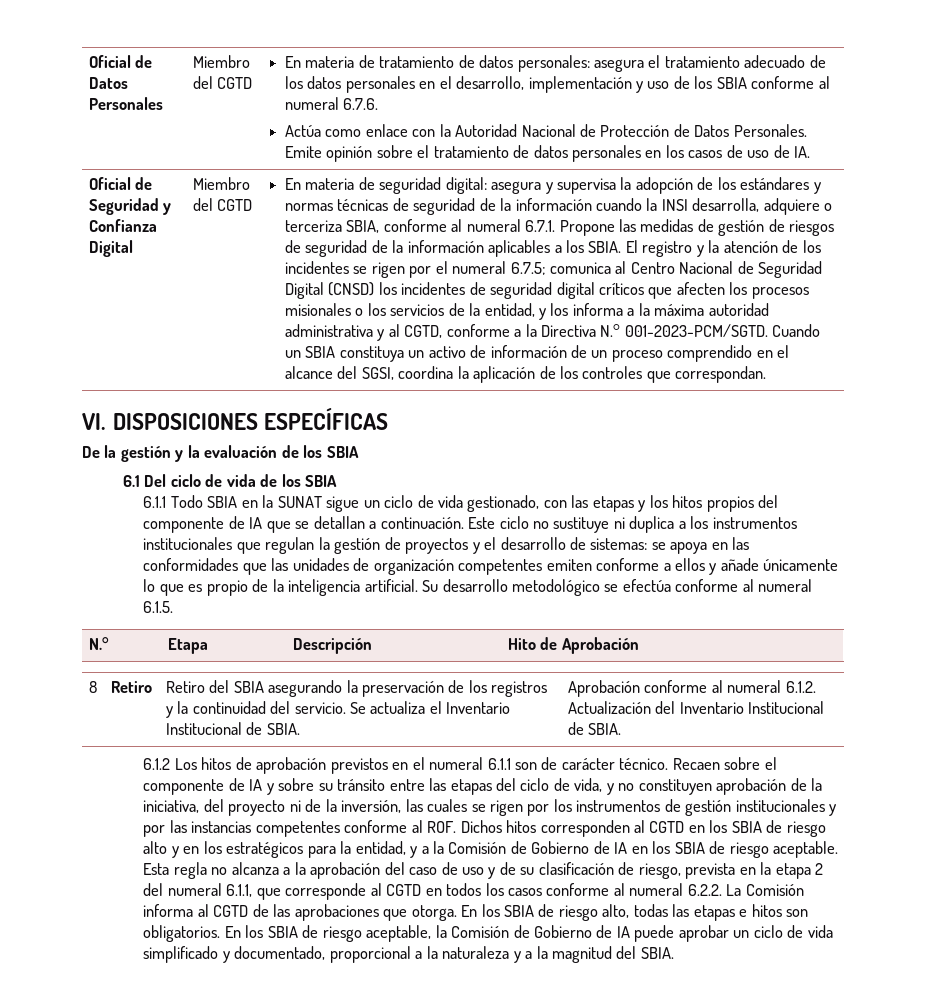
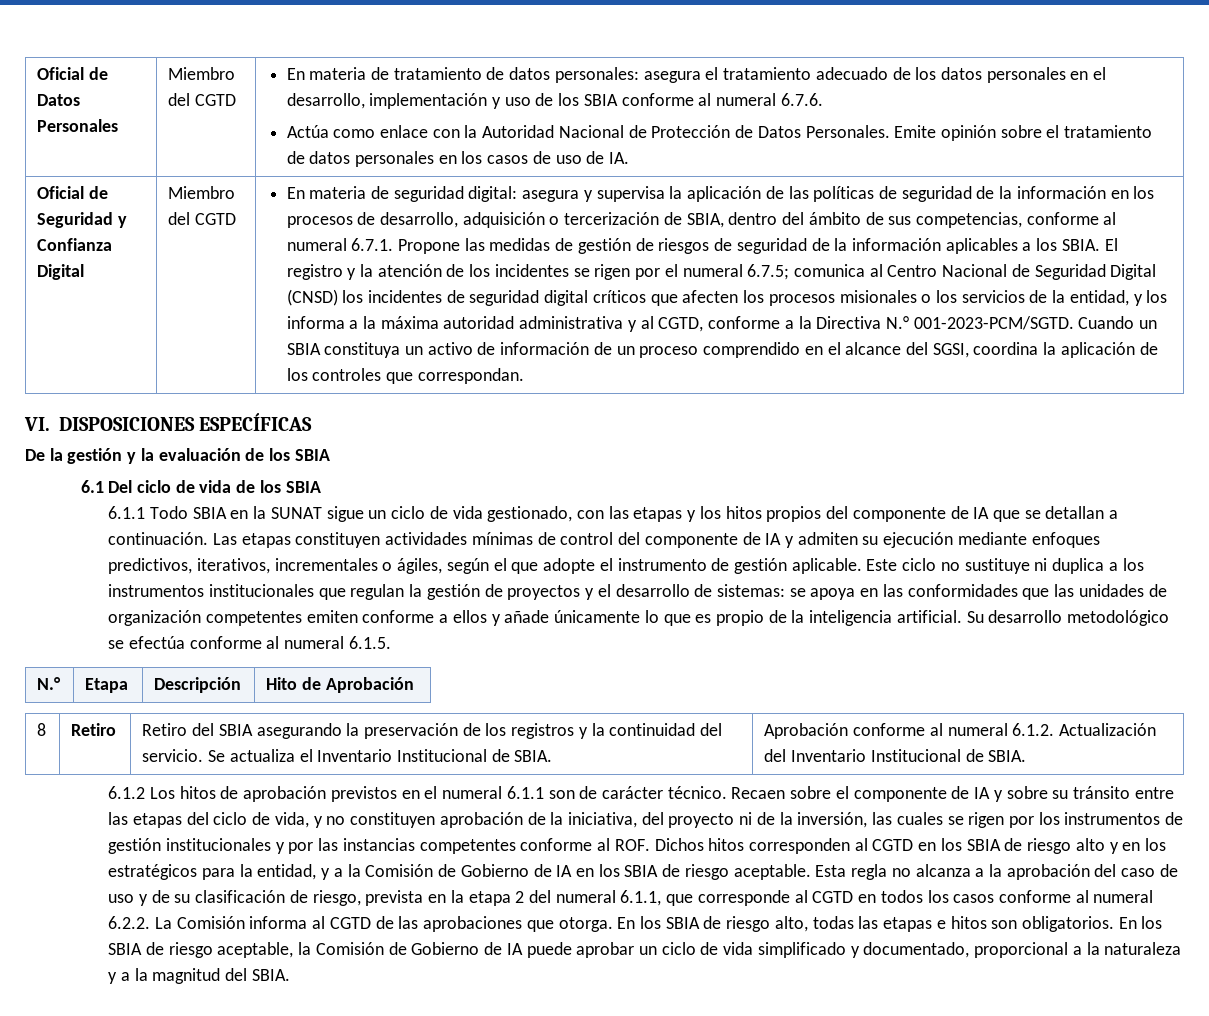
[635,177,821,194] [284,198,833,215] [284,220,380,233] adopción de los estándares y normas técnicas de seguridad de la información cuando la INSI desarrolla, adquiere o terceriza SBIA, -> [687,186,1155,202] [286,212,1022,228] aplicación de las políticas de seguridad de la información en los procesos de desarrollo, adquisición o tercerización de SBIA, dentro del ámbito de sus competencias,
(464, 523) none -> [213,532,1100,548] [108,558,862,574] Las etapas constituyen actividades mínimas de control del componente de IA y admiten su ejecución mediante enfoques predictivos, iterativos, incrementales o ágiles, según el que adopte el instrumento de gestión aplicable.

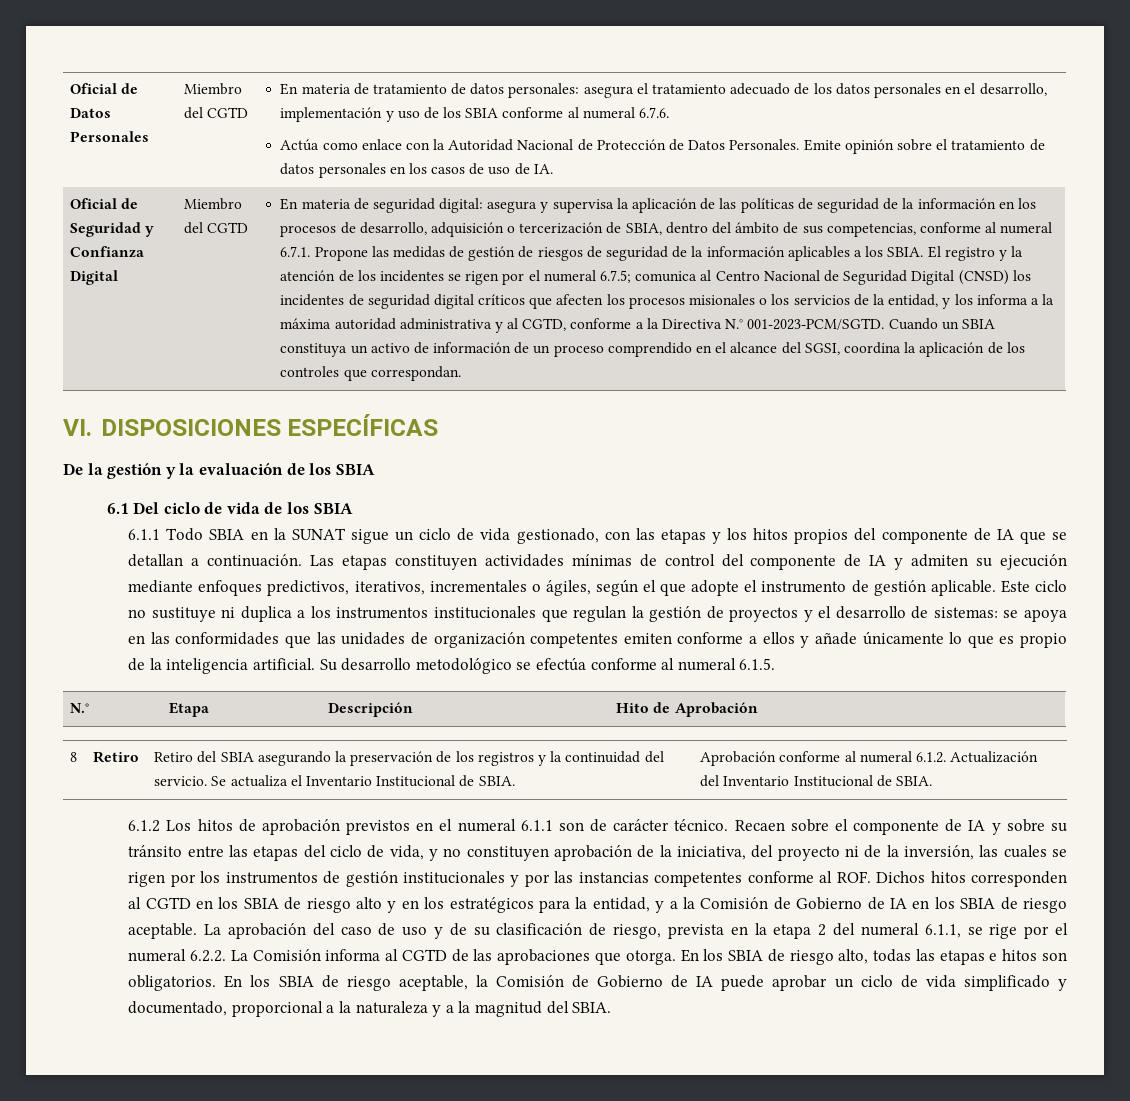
[815,864,1002,880] Esta regla no alcanza a la -> [204,924,222,935] La
[666,890,1089,906] que corresponde al CGTD en todos los casos conforme al -> [967,923,1068,939] se rige por el

